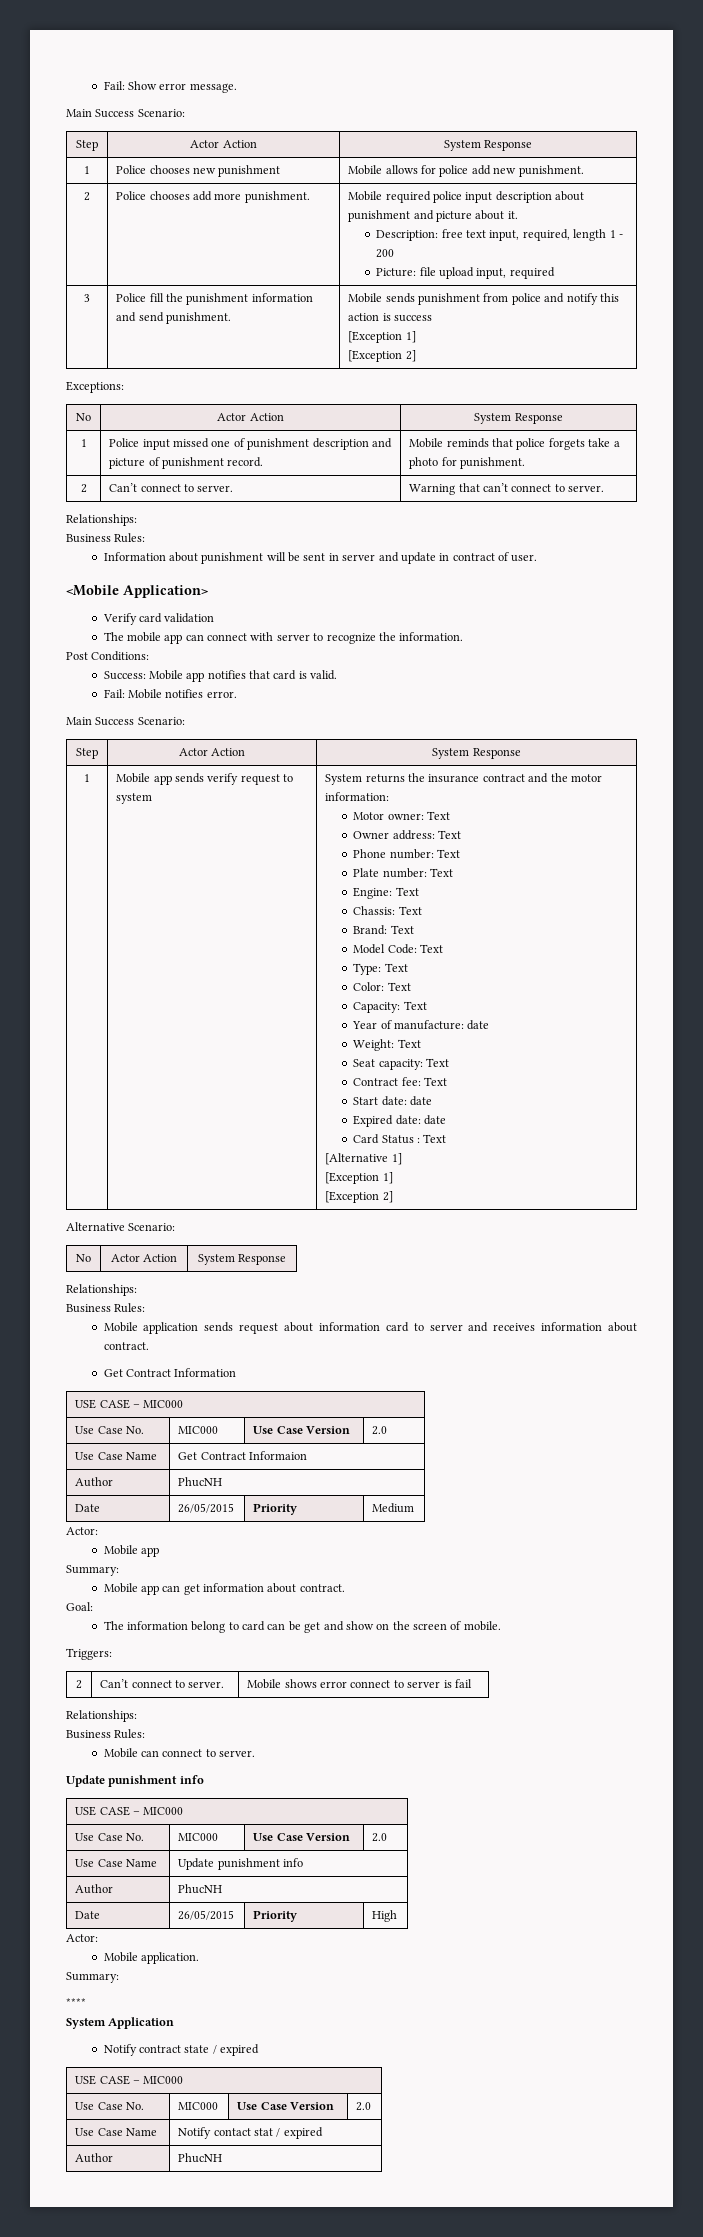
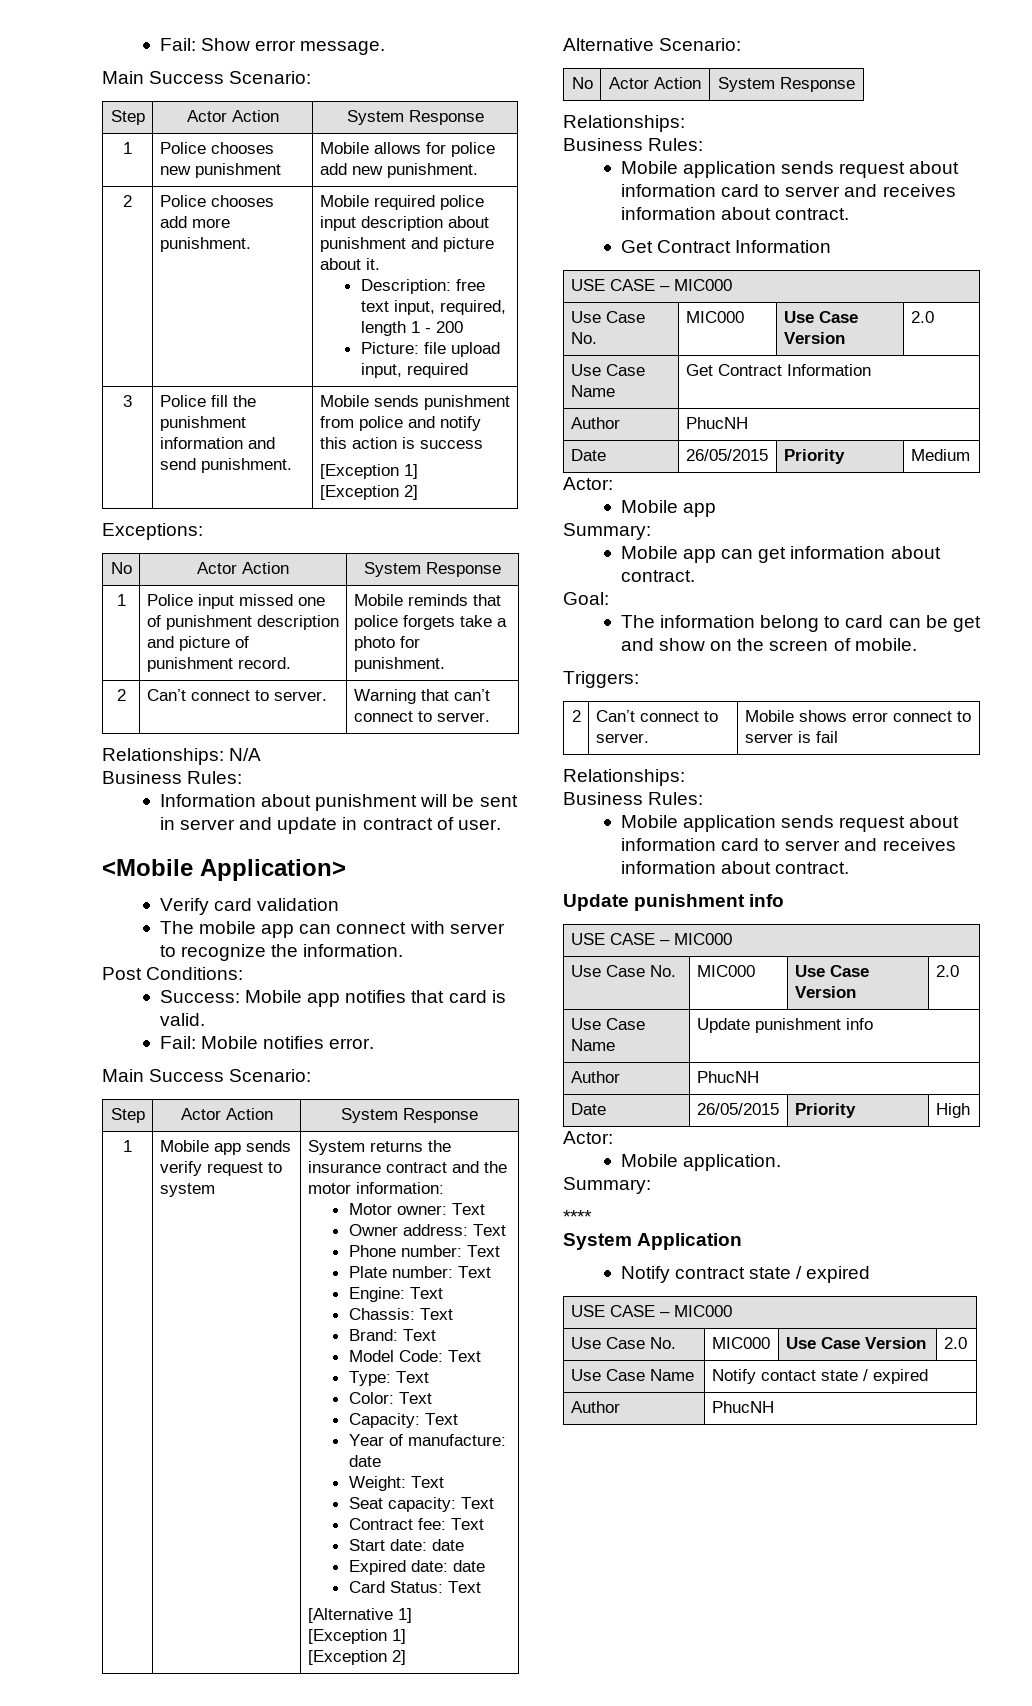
(137, 520) none -> [229,748,262,761] N/A
[381,1135,421,1144] Status : -> [389,1581,443,1593] Status:
[249,1451,308,1460] Informaion -> [786,364,871,376] Information
[140,1749,256,1757] can connect to server. -> [683,815,960,832] [620,838,956,851] [620,861,850,874] application sends request about information card to server and receives information about contract.
[254,2128,274,2136] stat -> [820,1370,858,1381] state

